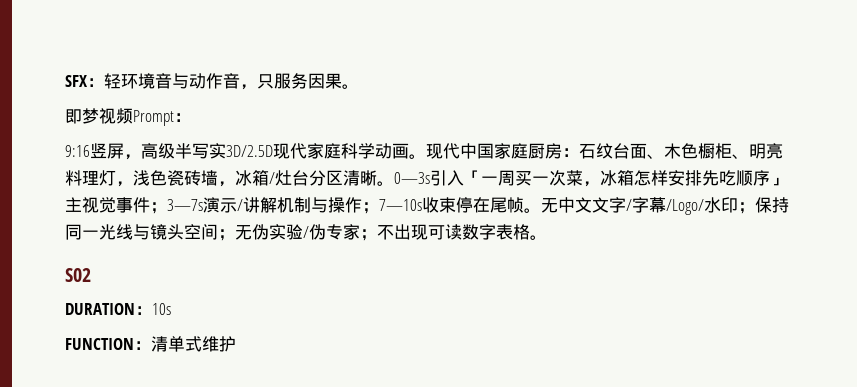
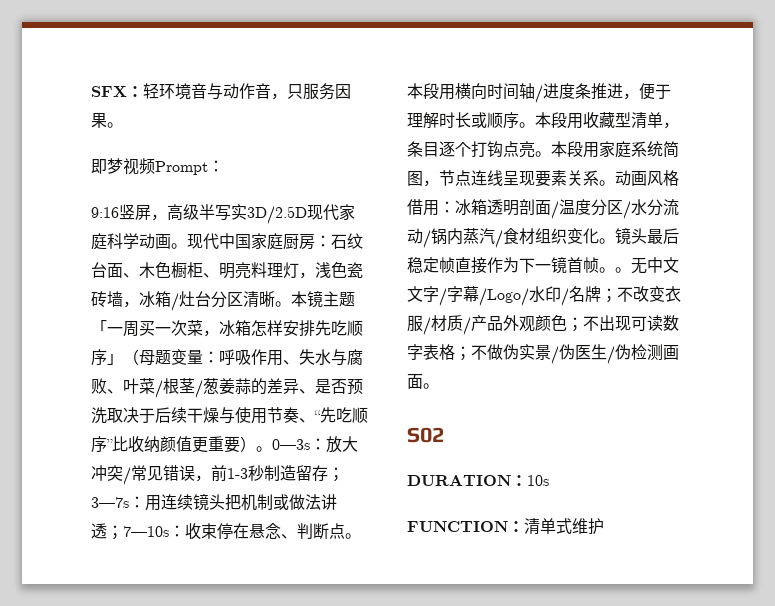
[394,170,464,186] 0—3s引入 -> [291,290,355,308] 本镜主题
[65,197,524,214] 主视觉事件；3—7s演示/讲解机制与操作；7—10s收束停在尾帧 -> [123,349,363,366] [91,378,363,398] [91,407,368,424] [91,436,358,453] [91,465,344,485] [91,493,337,511] [91,523,361,540] [407,83,671,103] [407,112,679,129] [407,141,679,158] [407,170,679,187] [407,199,679,219] [407,227,679,248] [407,256,615,274] （母题变量：呼吸作用、失水与腐败、叶菜/根茎/葱姜蒜的差异、是否预洗取决于后续干燥与使用节奏、“先吃顺序”比收纳颜值更重要）。0—3s：放大冲突/常见错误，前1-3秒制造留存；3—7s：用连续镜头把机制或做法讲透；7—10s：收束停在悬念、判断点。本段用横向时间轴/进度条推进，便于理解时长或顺序。本段用收藏型清单，条目逐个打钩点亮。本段用家庭系统简图，节点连线呈现要素关系。动画风格借用：冰箱透明剖面/温度分区/水分流动/锅内蒸汽/食材组织变化。镜头最后稳定帧直接作为下一镜首帧。
[738,197,789,214] [65,224,360,241] ；保持同一光线与镜头空间；无伪实验/伪专家 -> [561,286,681,306] [407,315,567,335] /名牌；不改变衣服/材质/产品外观颜色
(530, 232) none -> [455,344,679,364] [407,374,423,389] ；不做伪实景/伪医生/伪检测画面

